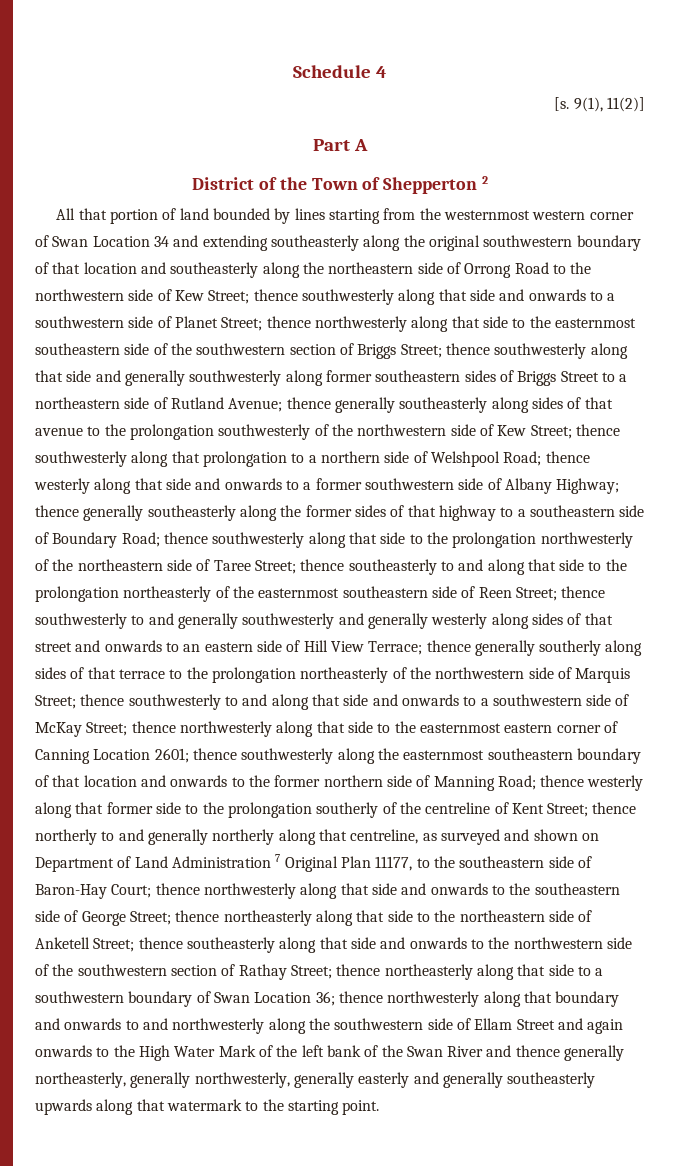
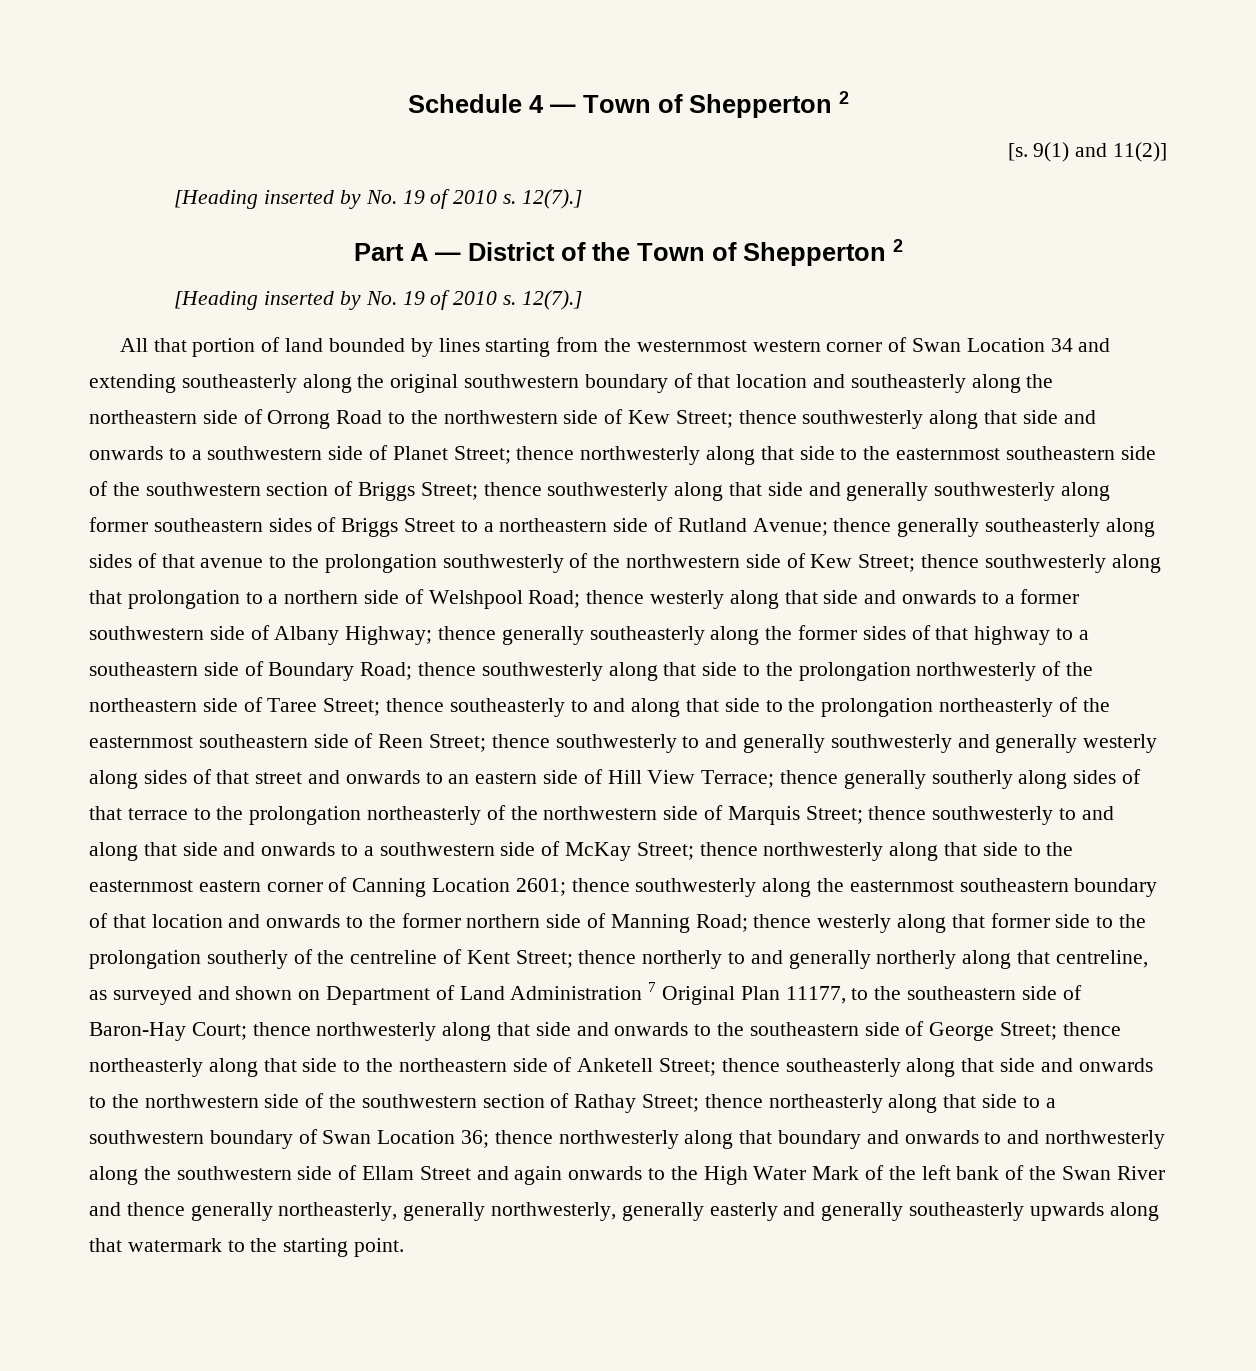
(387, 72) none -> [549,91,849,118] — Town of Shepperton 2
[573,97,603,112] 9(1), -> [1033,142,1108,162] 9(1) and
(646, 104) none -> [174,189,582,209] // [Heading inserted by No. 19 of 2010 s. 12(7).]
(368, 145) // -> [434,252,461,261] —
(488, 180) none -> [174,290,582,310] // [Heading inserted by No. 19 of 2010 s. 12(7).]

